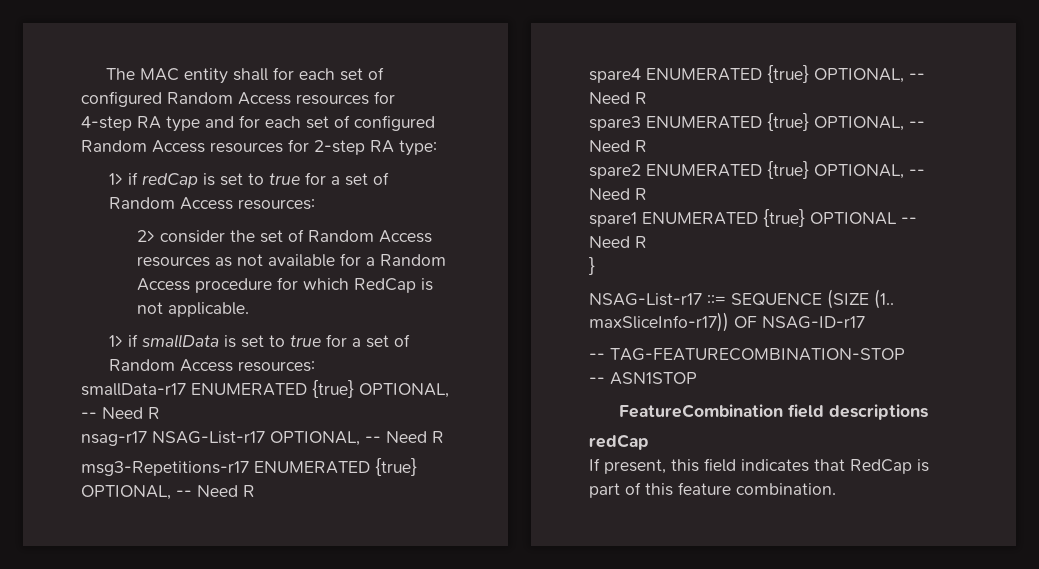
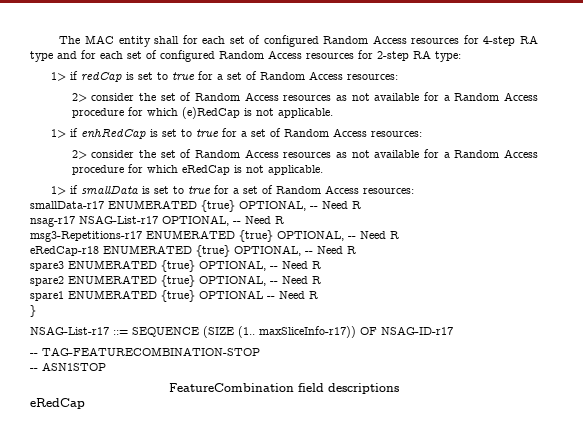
[353,278,416,293] RedCap -> [181,107,333,119] [50,128,422,139] [71,149,538,159] [71,164,230,175] (e)RedCap is not applicable. // 1> if enhRedCap is set to true for a set of Random Access resources: // 2> consider the set of Random Access resources as not available for a Random Access procedure for which eRedCap
[589,68,641,83] spare4 -> [30,246,99,256] eRedCap-r18
[589,434,649,450] [589,458,929,474] [589,482,836,498] redCap // If present, this field indicates that RedCap is part of this feature combination. -> [30,398,85,409] eRedCap

